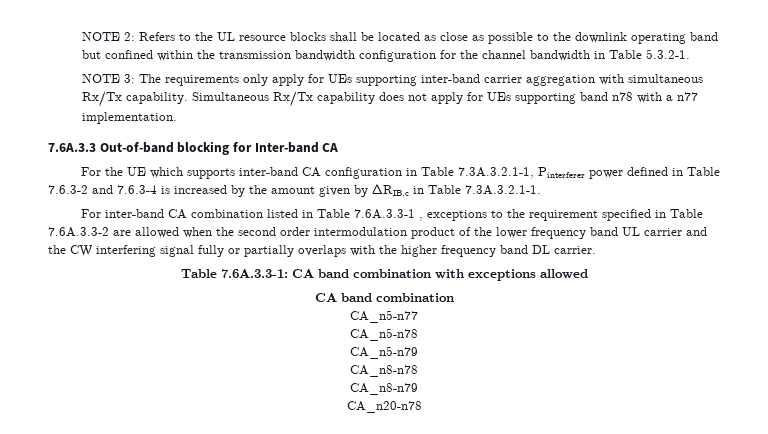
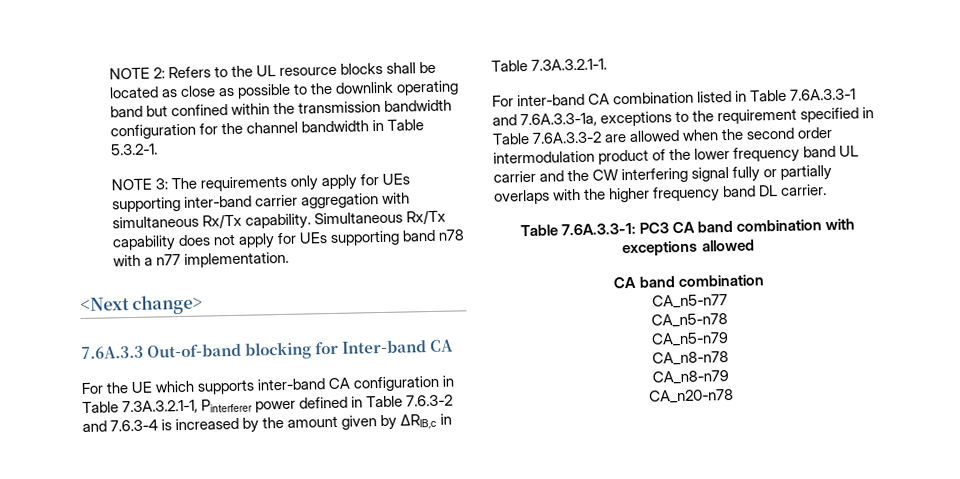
(177, 118) none -> [80,294,204,315] // <Next change>
[418,217,423,221] , -> [492,112,598,128] and 7.6A.3.3-1a,
(288, 273) none -> [638,222,669,234] PC3

